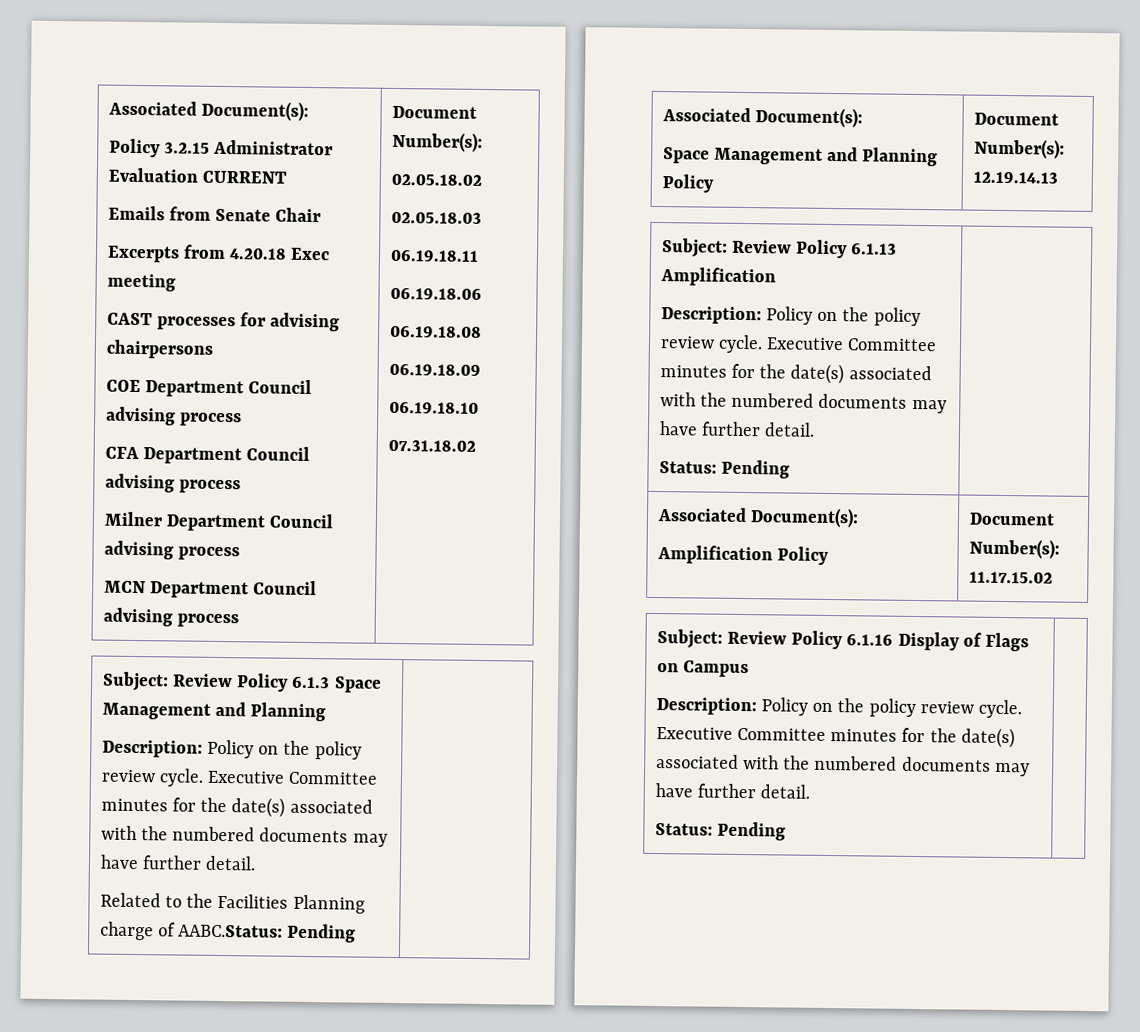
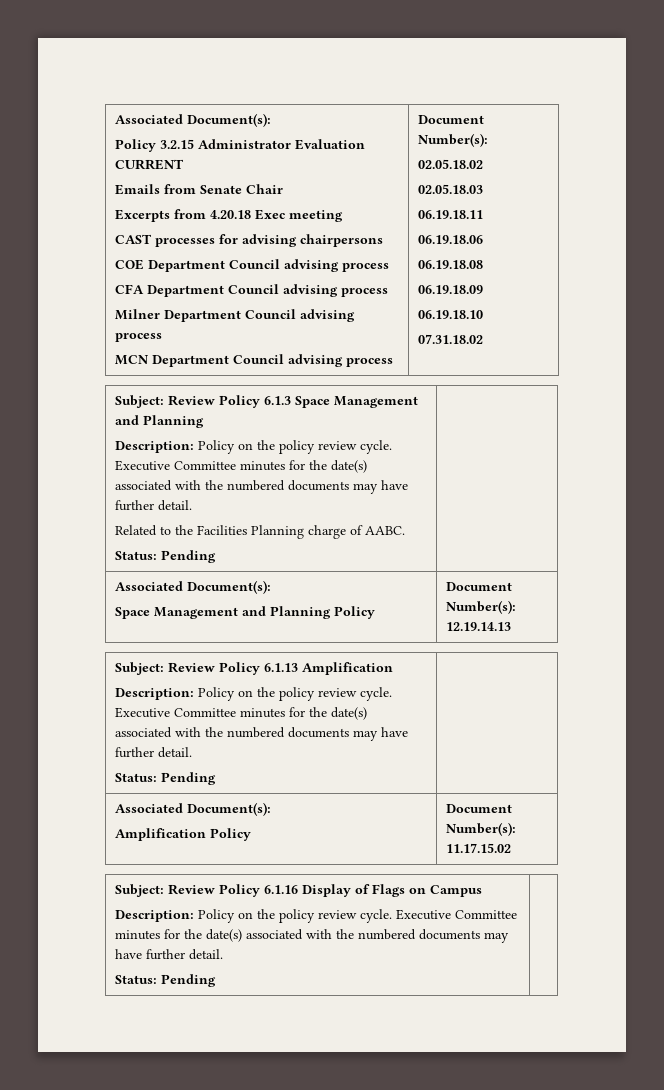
[178,924,284,938] AABC.Status: -> [365,526,406,535] [115,551,158,560] AABC. // Status:

